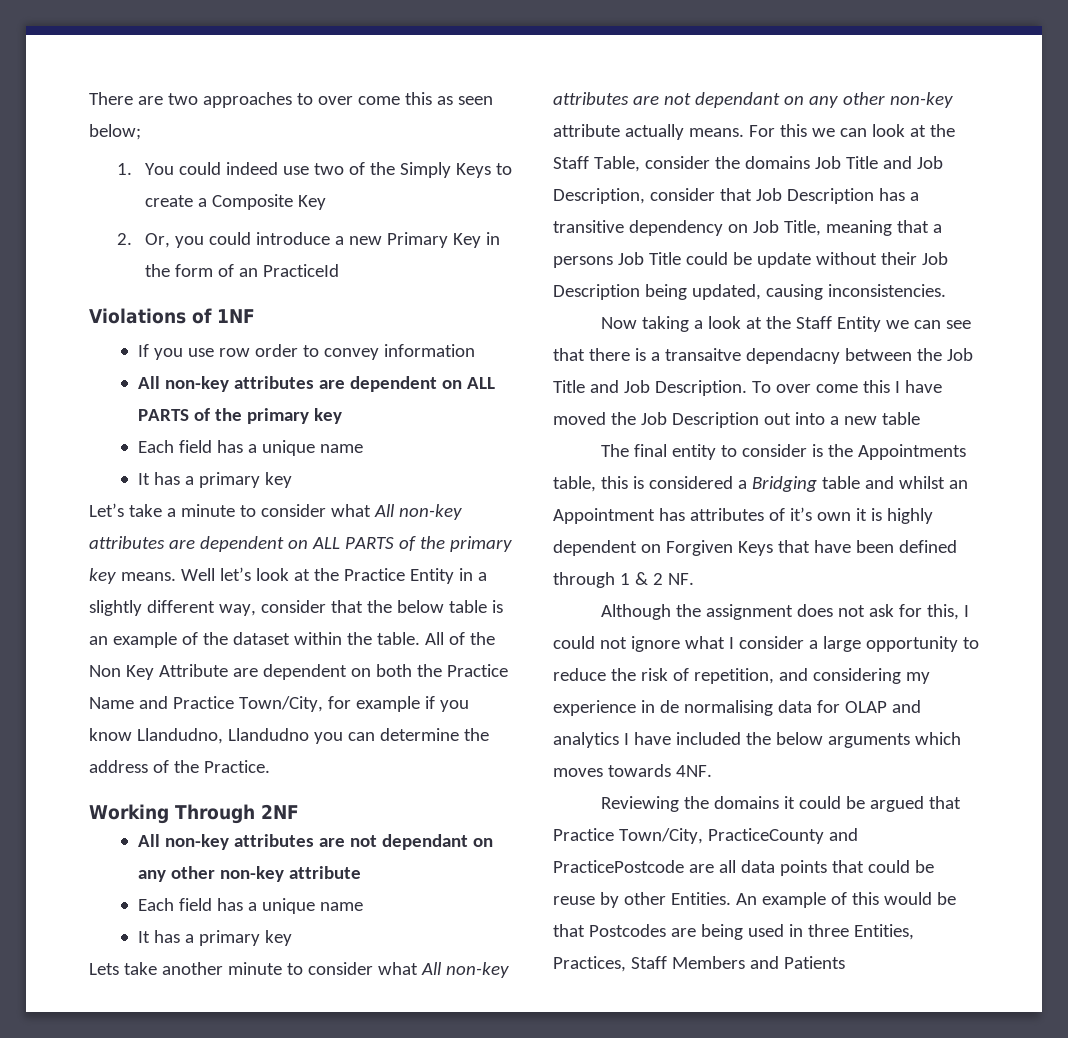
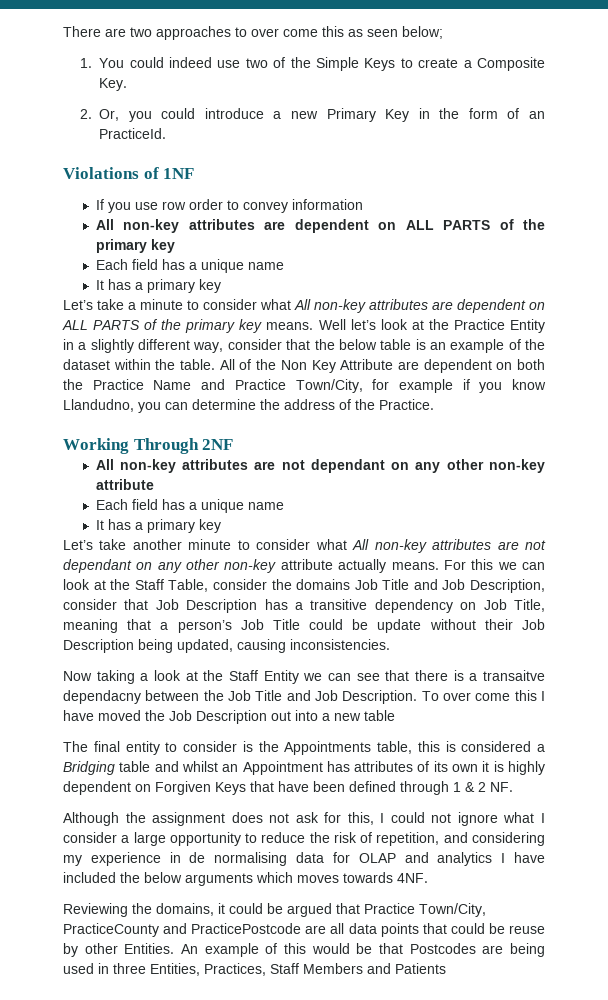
[400,162,452,178] Simply -> [316,57,360,71] Simple
[298,195,327,210] Key -> [99,78,128,91] Key.
[263,264,340,277] PracticeId -> [99,128,167,139] PracticeId.
[227,728,309,741] Llandudno -> (134, 405) none
[89,963,119,975] Lets -> [63,540,93,550] Let’s
[553,256,613,268] persons -> [177,620,232,633] person’s
[789,507,812,521] it’s -> [433,761,448,772] its
[714,796,780,809] domains -> [156,903,214,916] domains,

